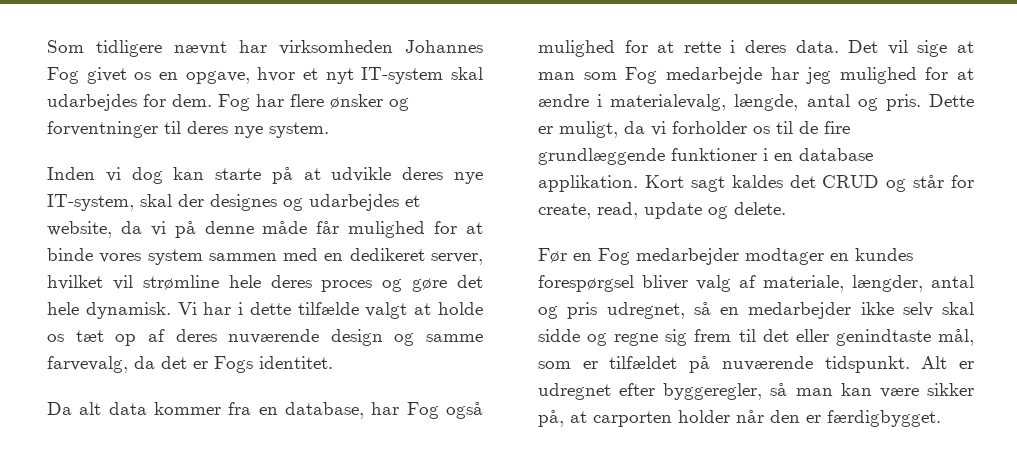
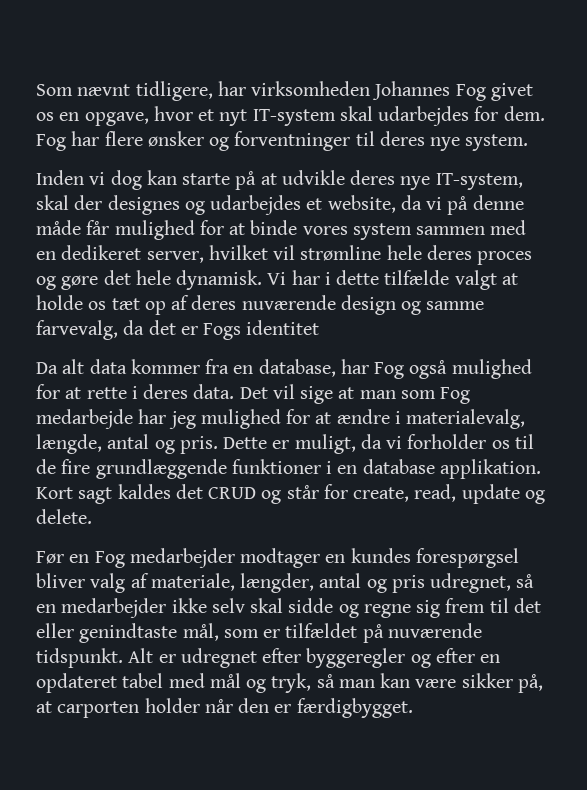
[96,40,227,57] tidligere nævnt -> [77,81,213,101] nævnt tidligere,
[259,356,333,369] identitet. -> [246,320,320,335] identitet
[663,383,763,400] byggeregler, -> [306,648,501,668] [36,673,312,693] byggeregler og efter en opdateret tabel med mål og tryk,

